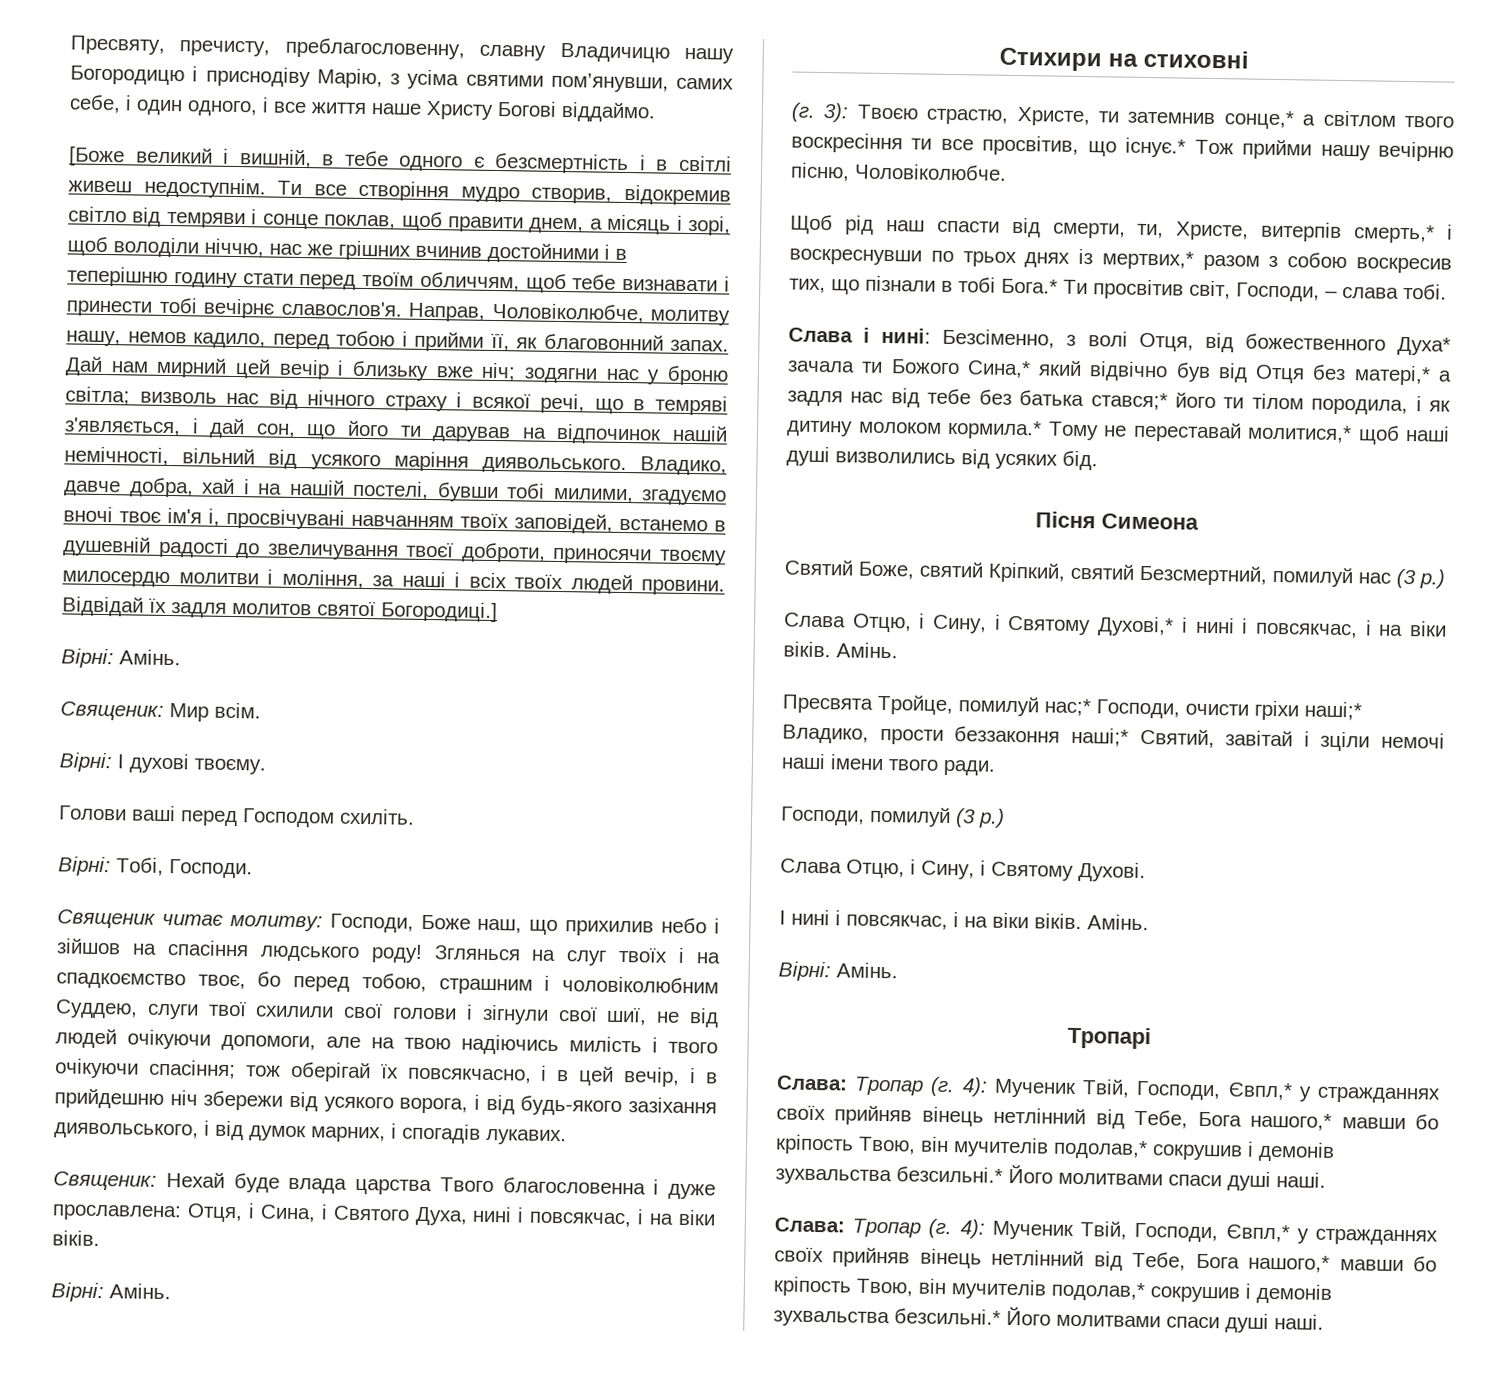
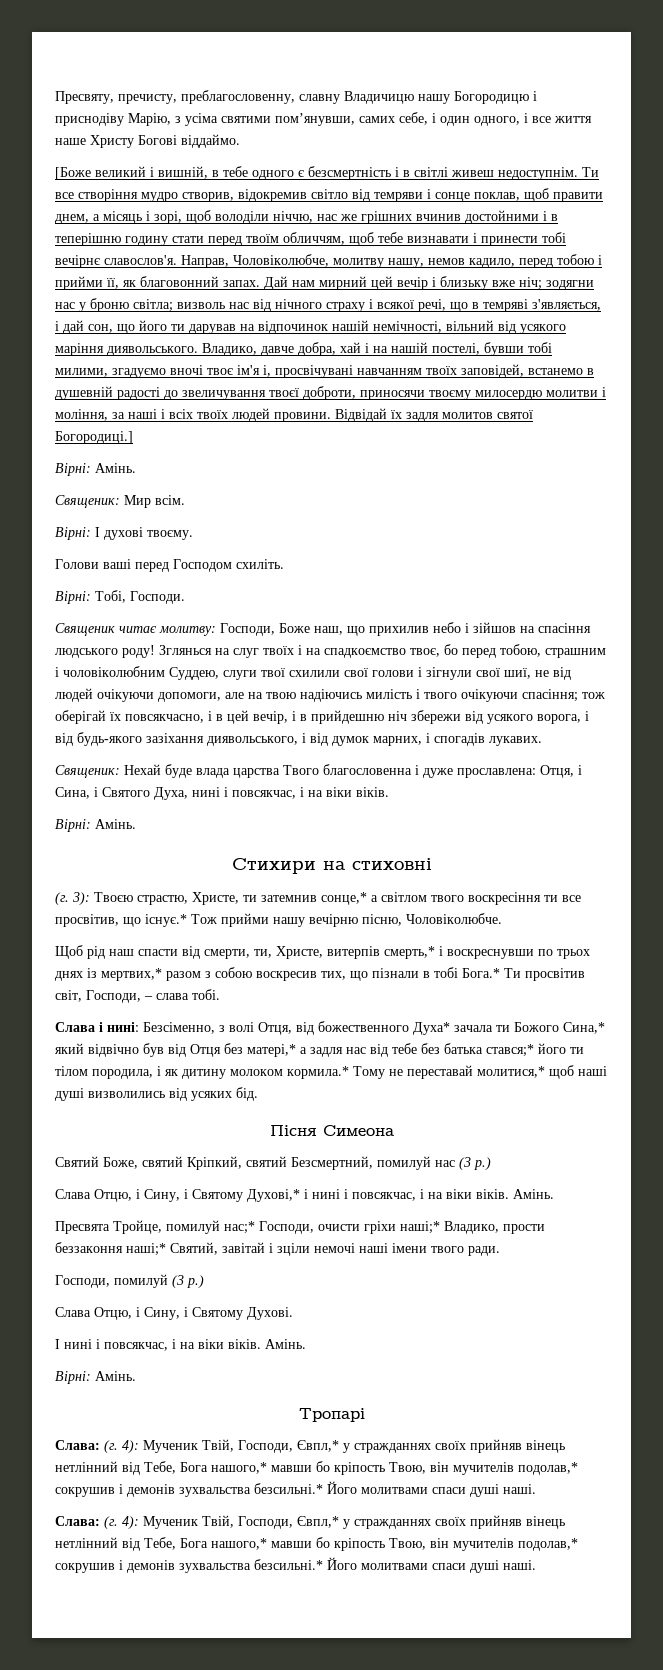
[854,1076,925,1096] Тропар -> (100, 1445) none
[852,1218,922,1238] Тропар -> (100, 1521) none

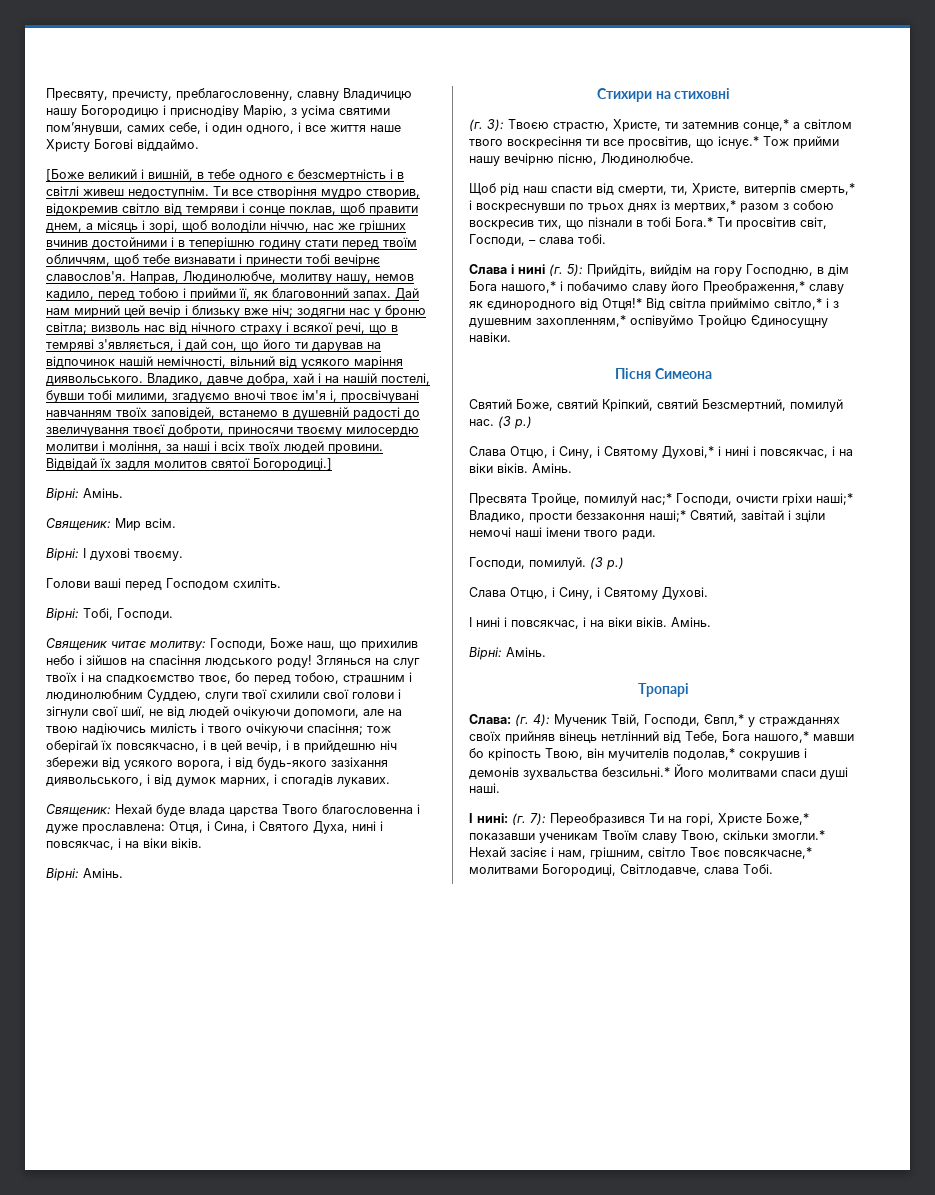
[233,254,329,267] Чоловіколюбче, -> [183,271,276,283] Людинолюбче,
[63,666,165,677] чоловіколюбним -> [46,689,143,701] людинолюбним
[406,913,502,924] Чоловіколюбче. -> [601,153,694,165] Людинолюбче.
[107,1021,605,1035] [55,1043,584,1057] [55,1065,607,1079] [55,1087,258,1101] нині: Безсіменно, з волі Отця, від божественного Духа* зачала ти Божого Сина,* який відвічно був від Отця без матері,* а задля нас від тебе без батька стався;* його ти тілом породила, і як дитину молоком кормила.* Тому не переставай молитися,* щоб наші душі визволились від усяких бід. -> [518,264,849,277] [469,281,844,294] [469,298,839,311] [469,315,828,328] [469,332,511,342] нині (г. 5): Прийдіть, вийдім на гору Господню, в дім Бога нашого,* і побачимо славу його Преображення,* славу як єдинородного від Отця!* Від світла приймімо світло,* і з душевним захопленням,* оспівуймо Тройцю Єдиносущну навіки.
[435,1160,455,1167] нас -> [469,419,494,426] нас.
[114,1274,168,1288] помилуй -> [529,557,586,570] помилуй.
[55,1515,565,1529] [55,1537,578,1551] [55,1557,536,1573] Слава: (г. 4): Мученик Твій, Господи, Євпл,* у стражданнях своїх прийняв вінець нетлінний від Тебе, Бога нашого,* мавши бо кріпость Твою, він мучителів подолав,* сокрушив і демонів зухвальства безсильні.* Його молитвами спаси душі наші. -> [469,813,809,826] [469,830,825,843] [469,847,812,860] [469,864,773,877] І нині: (г. 7): Переобразився Ти на горі, Христе Боже,* показавши ученикам Твоїм славу Твою, скільки змогли.* Нехай засіяє і нам, грішним, світло Твоє повсякчасне,* молитвами Богородиці, Світлодавче, слава Тобі.

